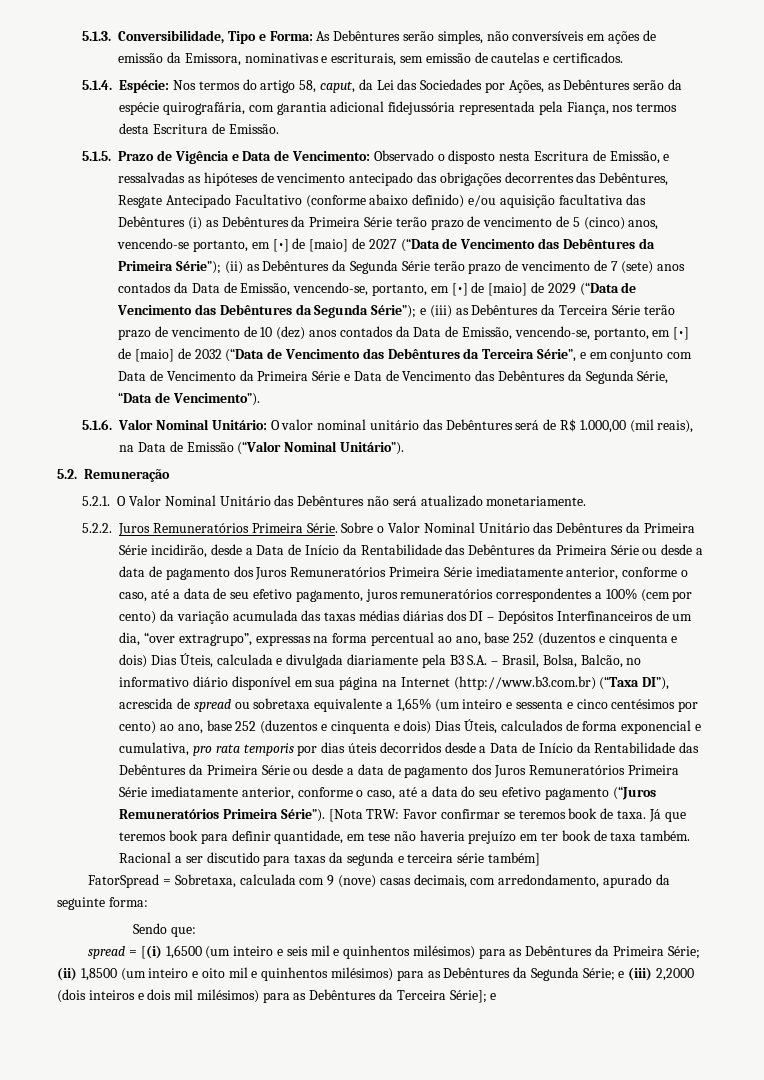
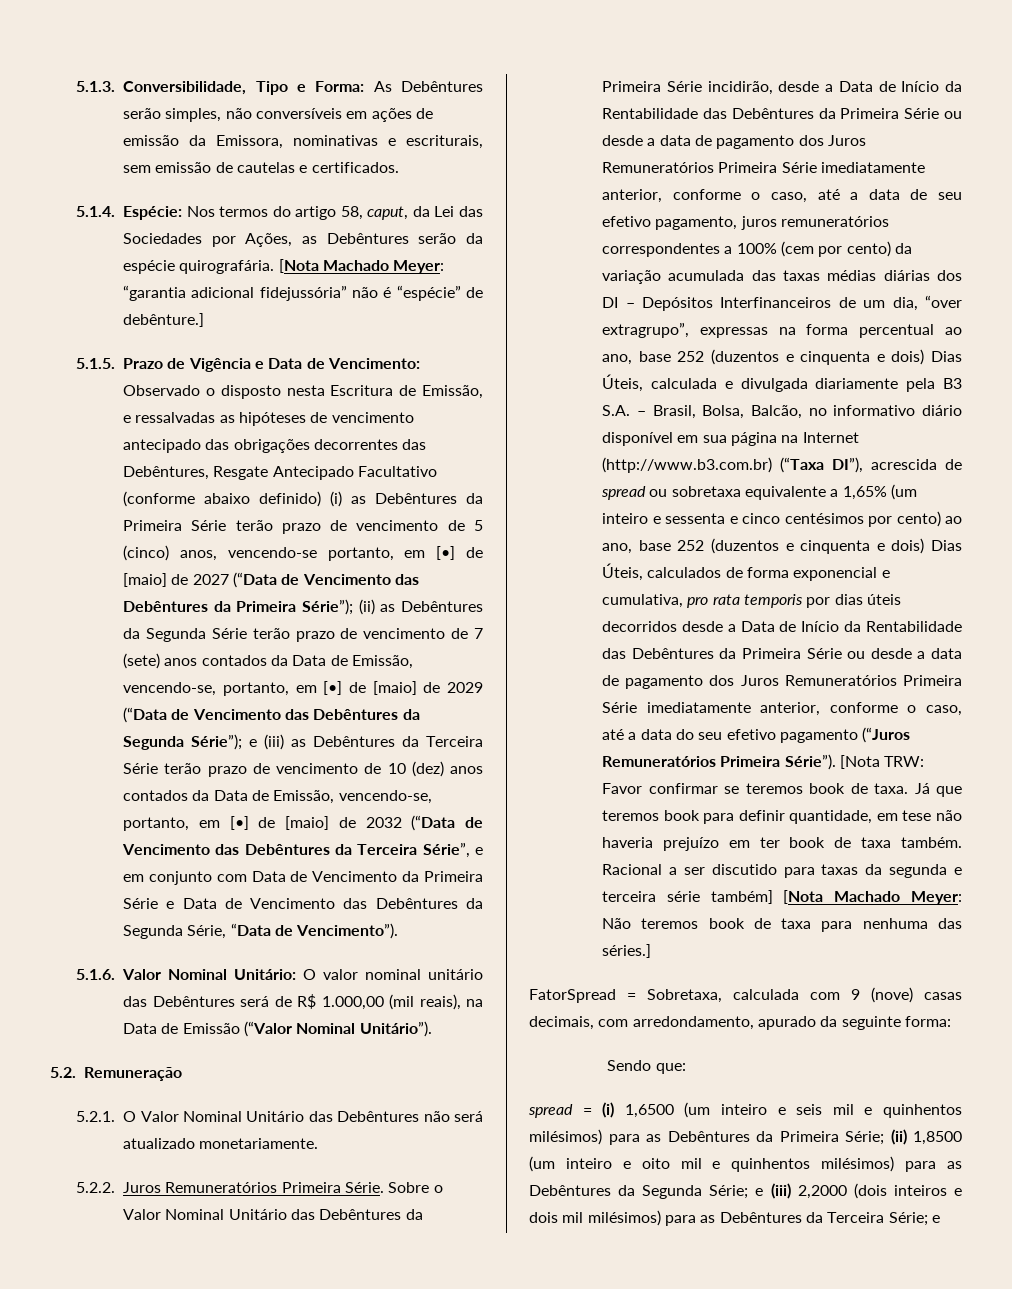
[163,101,678,115] [119,123,279,134] quirografária, com garantia adicional fidejussória representada pela Fiança, nos termos desta Escritura de Emissão. -> [179,259,445,274] [123,285,484,301] [123,313,205,327] quirografária. [Nota Machado Meyer: “garantia adicional fidejussória” não é “espécie” de debênture.]
[468,194,647,208] [118,216,186,227] e/ou aquisição facultativa das Debêntures -> (322, 499) none
(540, 859) none -> [783,890,962,905] [602,918,962,932] [602,944,652,958] [Nota Machado Meyer: Não teremos book de taxa para nenhuma das séries.]
[140,945,162,959] [(i) -> [602,1102,615,1118] (i)
[449,990,487,1003] Série]; -> [888,1212,928,1226] Série;

